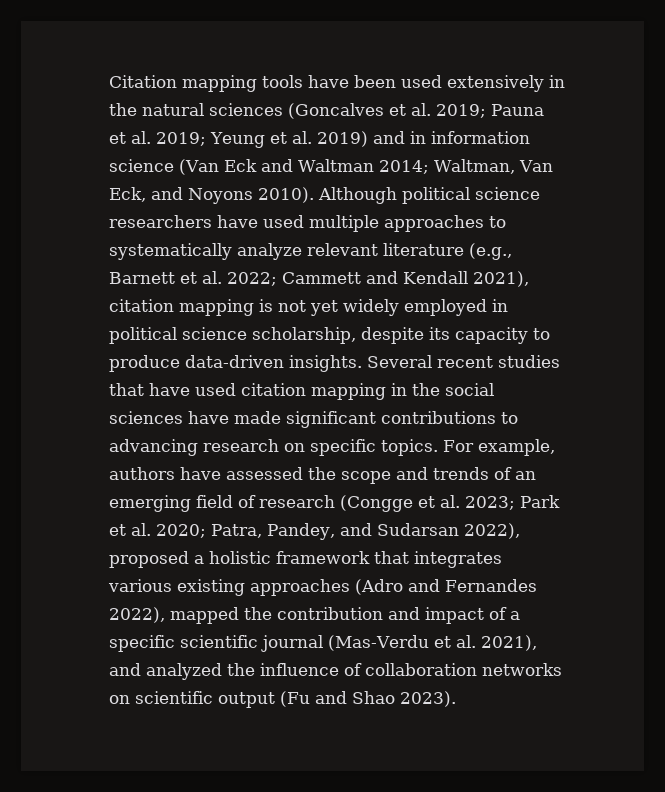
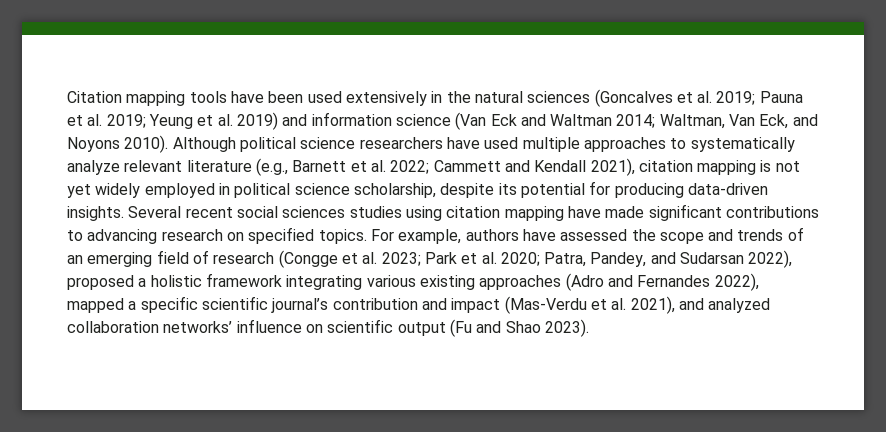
[409,131,426,144] in -> (308, 120) none
[455,327,550,344] [109,355,180,372] capacity to produce -> [520,181,684,198] potential for producing
[498,355,560,368] [109,383,494,400] [109,411,183,424] studies that have used citation mapping in the social sciences -> [236,206,564,221] social sciences studies using citation mapping
[310,439,376,456] specific -> [248,227,315,244] specified
[374,551,502,568] that integrates -> [286,275,363,290] integrating
[244,607,520,624] [109,635,323,652] the contribution and impact of a specific scientific journal -> [128,296,501,313] a specific scientific journal’s contribution and impact
[227,663,562,676] the influence of collaboration networks -> [67,319,302,333] collaboration networks’ influence

